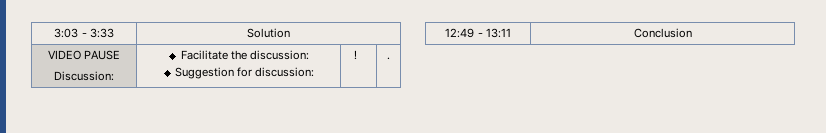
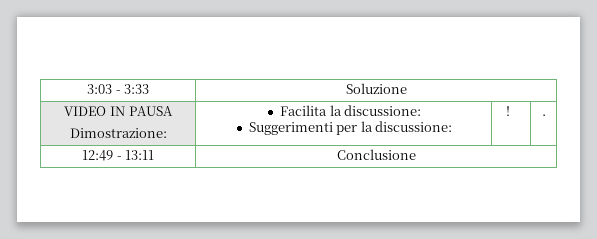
[247,28,290,38] Solution -> [345,83,407,94] Soluzione
[84,50,121,60] [54,71,114,81] [180,50,309,60] [175,67,315,79] PAUSE // Discussion: | Facilitate the discussion: // Suggestion for discussion: -> [110,106,173,116] [69,128,167,138] [280,105,422,116] [248,121,453,135] IN PAUSA // Dimostrazione: | Facilita la discussione: // Suggerimenti per la discussione:
[633,28,692,38] Conclusion -> [336,149,416,160] Conclusione

